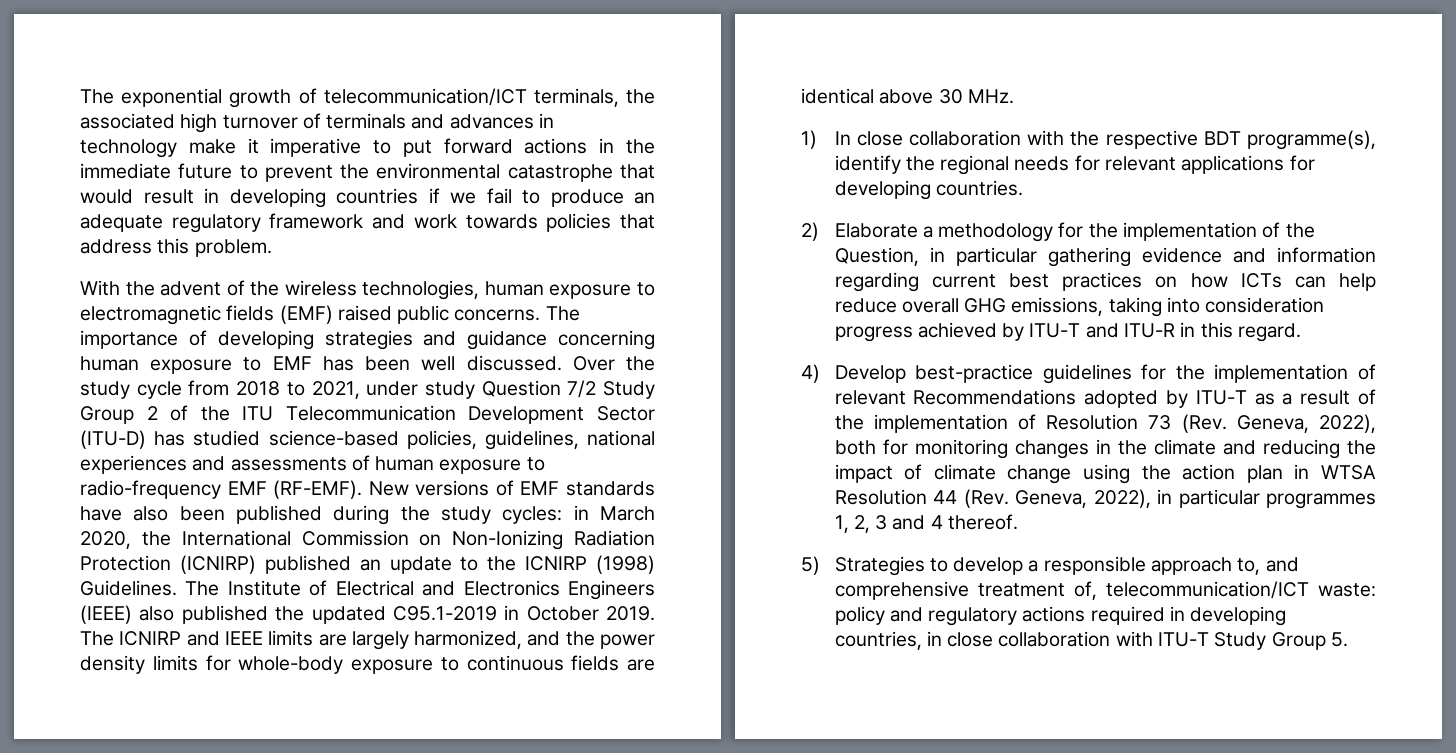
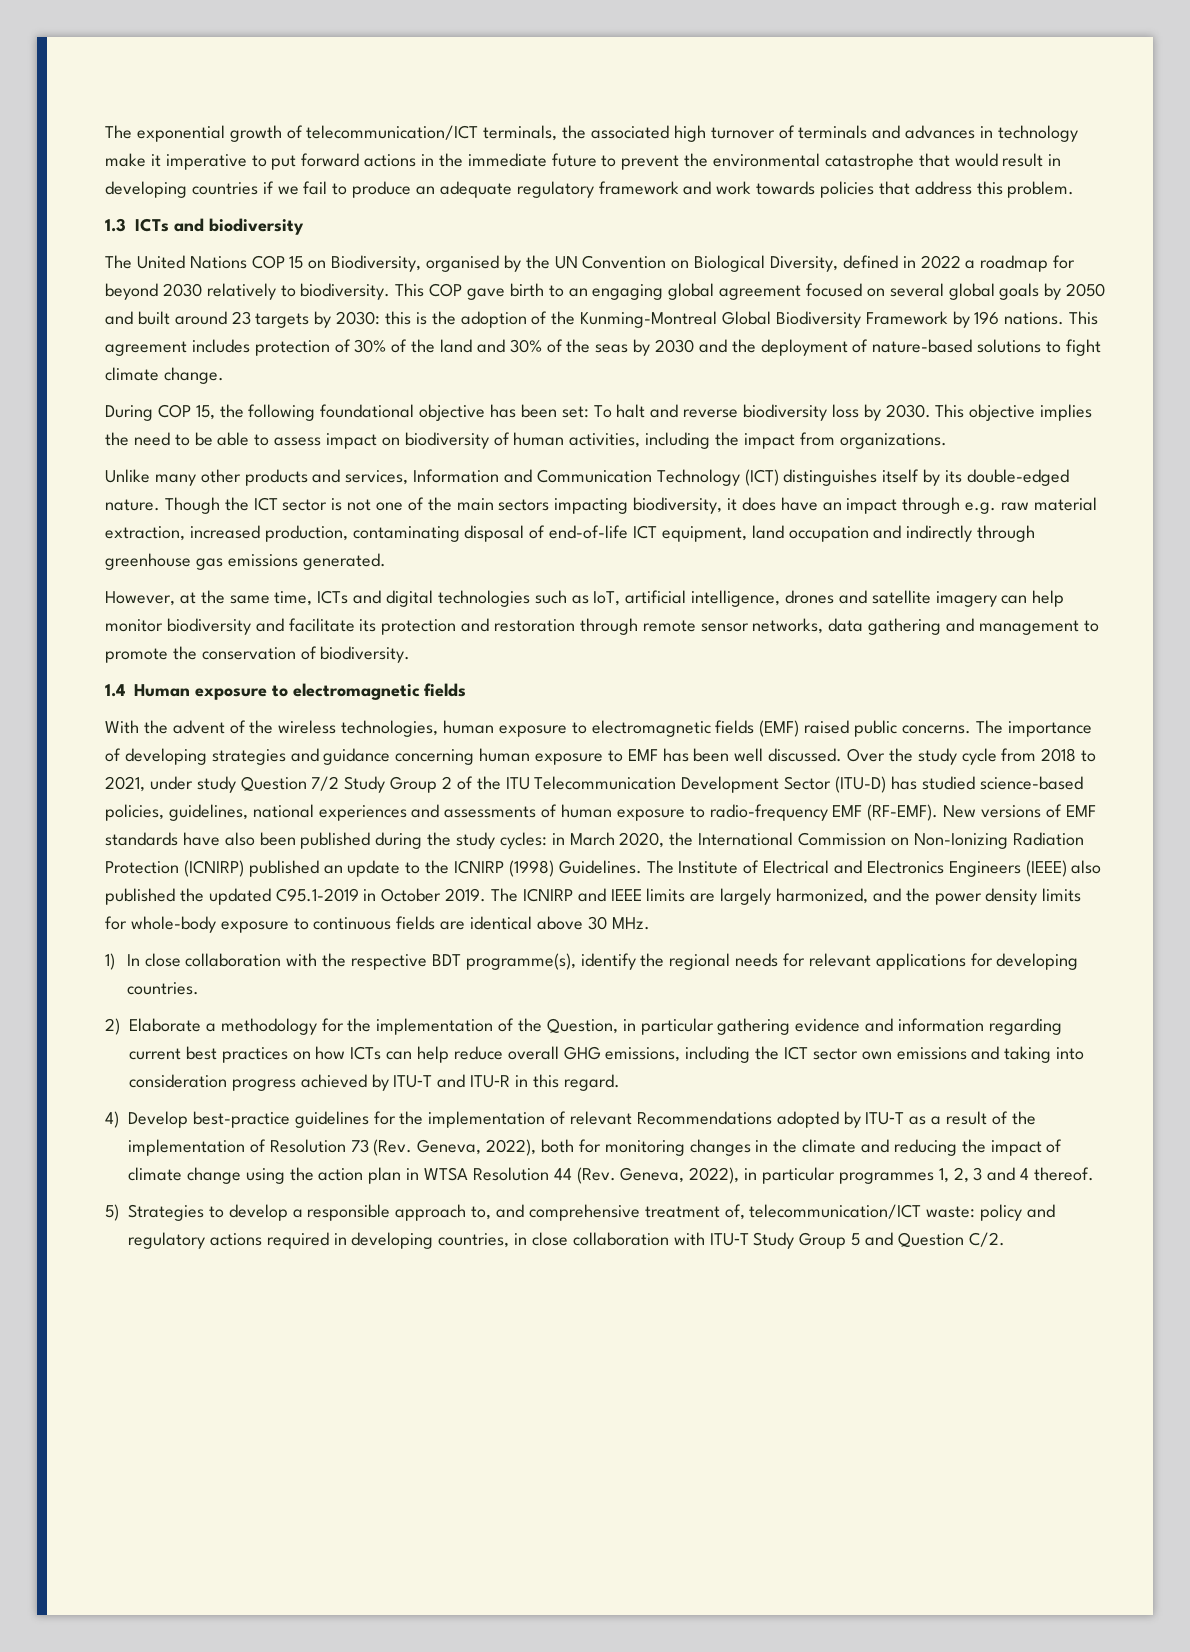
(272, 248) none -> [105,218,304,235] [105,255,1076,272] [105,283,1106,300] [105,311,1099,328] [105,339,1101,356] [105,367,224,384] [105,404,1093,421] [105,432,947,449] [105,469,1069,486] [105,497,1097,514] [105,525,1036,542] [105,553,386,570] [105,590,1065,607] [105,618,1099,635] [105,646,411,663] [105,683,467,700] // 1.3 ICTs and biodiversity // The United Nations COP 15 on Biodiversity, organised by the UN Convention on Biological Diversity, defined in 2022 a roadmap for beyond 2030 relatively to biodiversity. This COP gave birth to an engaging global agreement focused on several global goals by 2050 and built around 23 targets by 2030: this is the adoption of the Kunming-Montreal Global Biodiversity Framework by 196 nations. This agreement includes protection of 30% of the land and 30% of the seas by 2030 and the deployment of nature-based solutions to fight climate change. // During COP 15, the following foundational objective has been set: To halt and reverse biodiversity loss by 2030. This objective implies the need to be able to assess impact on biodiversity of human activities, including the impact from organizations. // Unlike many other products and services, Information and Communication Technology (ICT) distinguishes itself by its double-edged nature. Though the ICT sector is not one of the main sectors impacting biodiversity, it does have an impact through e.g. raw material extraction, increased production, contaminating disposal of end-of-life ICT equipment, land occupation and indirectly through greenhouse gas emissions generated. // However, at the same time, ICTs and digital technologies such as IoT, artificial intelligence, drones and satellite imagery can help monitor biodiversity and facilitate its protection and restoration through remote sensor networks, data gathering and management to promote the conservation of biodiversity. // 1.4 Human exposure to electromagnetic fields
(1104, 306) none -> [685,1046,1000,1063] including the ICT sector own emissions and
[1330,632,1348,647] 5. -> [851,1232,1005,1247] 5 and Question C/2.

